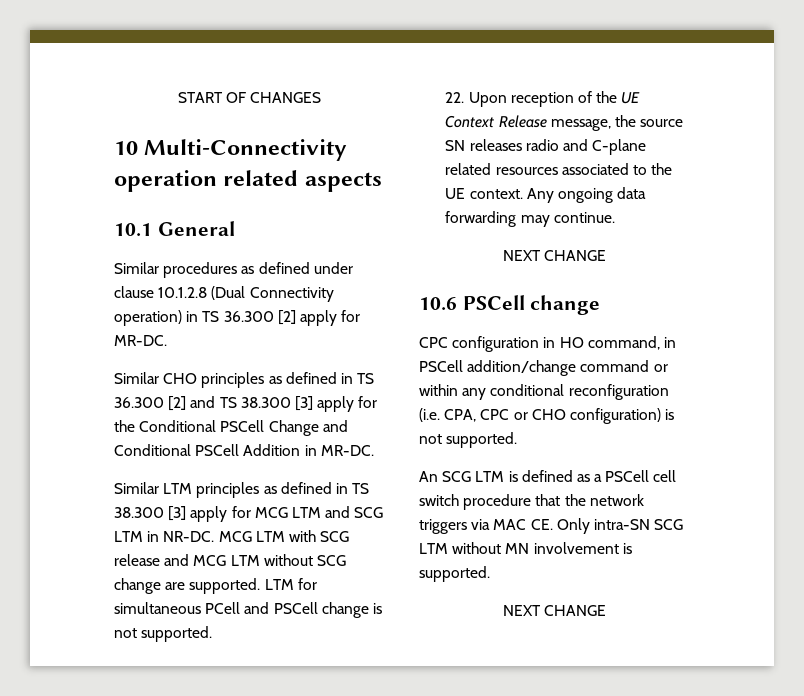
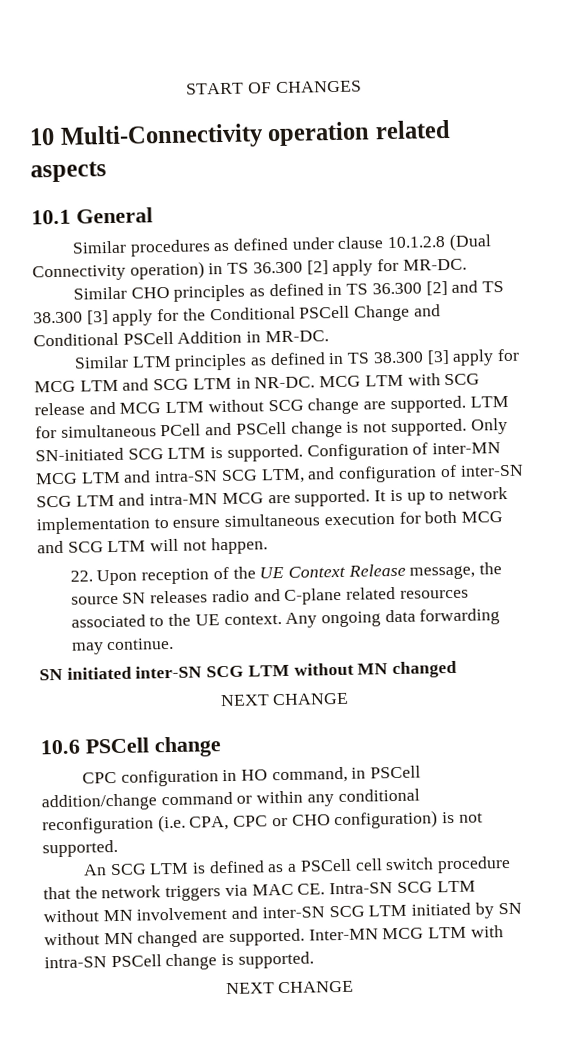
(213, 634) none -> [470,417,508,435] [35,442,502,462] [35,464,524,485] [36,486,508,508] [36,510,504,535] [37,537,268,555] Only SN-initiated SCG LTM is supported. Configuration of inter-MN MCG LTM and intra-SN SCG LTM, and configuration of inter-SN SCG LTM and intra-MN MCG are supported. It is up to network implementation to ensure simultaneous execution for both MCG and SCG LTM will not happen.
(615, 217) none -> [39,660,458,681] // SN initiated inter-SN SCG LTM without MN changed
[556,518,650,534] Only intra-SN -> [329,882,394,895] Intra-SN
(619, 548) none -> [231,902,522,919] [44,925,504,948] [44,953,218,971] and inter-SN SCG LTM initiated by SN without MN changed are supported. Inter-MN MCG LTM with intra-SN PSCell change

